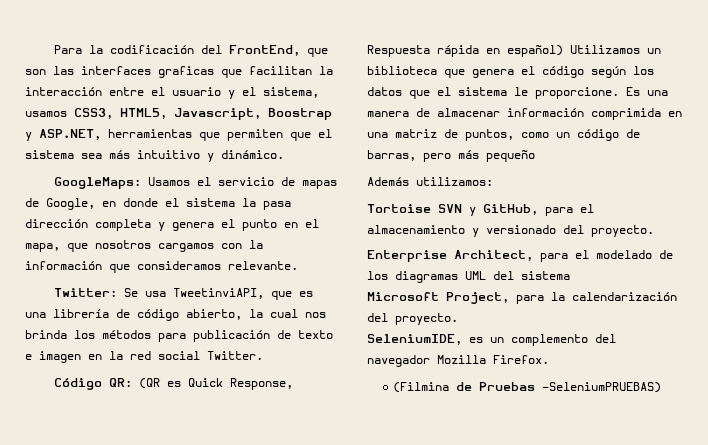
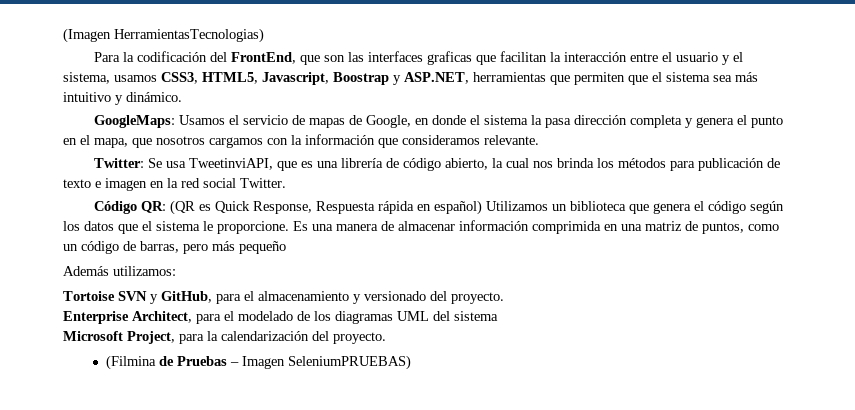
(54, 49) none -> [63,28,264,43] (Imagen HerramientasTecnologias) //
[367,334,616,346] [367,355,549,367] // SeleniumIDE, es un complemento del navegador Mozilla Firefox. -> (386, 338) none
[542,382,662,393] –SeleniumPRUEBAS) -> [229,355,411,370] – Imagen SeleniumPRUEBAS)

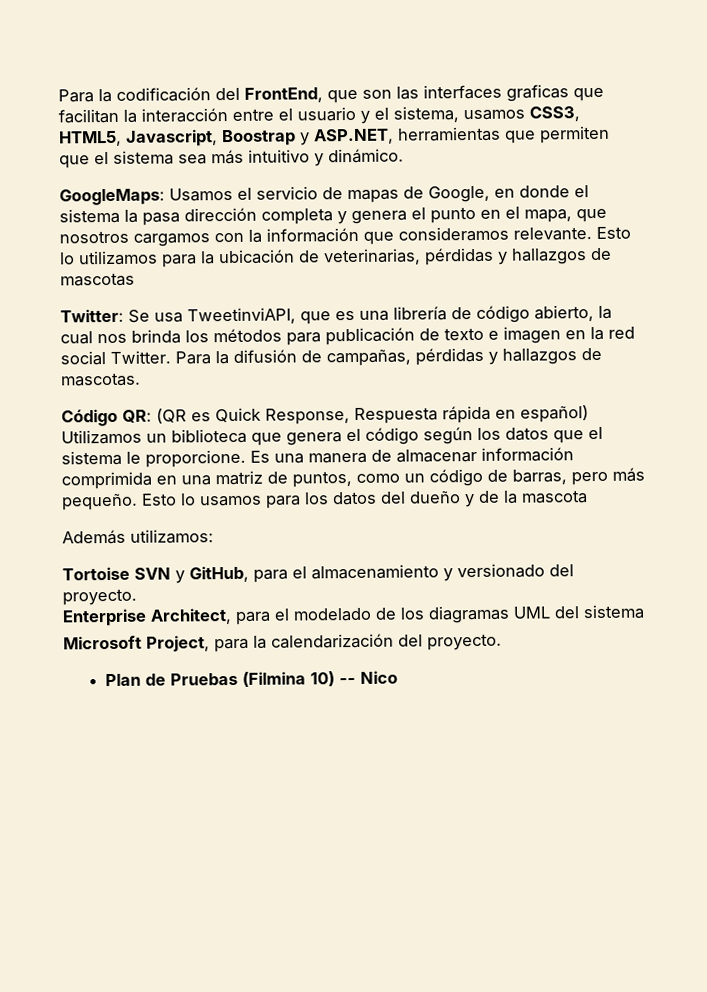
[63,28,264,43] (Imagen HerramientasTecnologias) // -> (58, 96) none
(539, 140) none -> [596,226,631,239] [59,247,612,268] [60,272,135,287] Esto lo utilizamos para la ubicación de veterinarias, pérdidas y hallazgos de mascotas
(286, 183) none -> [175,347,602,367] [60,372,141,387] Para la difusión de campañas, pérdidas y hallazgos de mascotas.
[239,241,286,254] pequeño -> [61,490,588,511] pequeño. Esto lo usamos para los datos del dueño y de la mascota
[105,355,156,370] (Filmina -> [105,673,142,687] Plan
[229,355,411,370] – Imagen SeleniumPRUEBAS) -> [242,670,399,687] (Filmina 10) -- Nico

